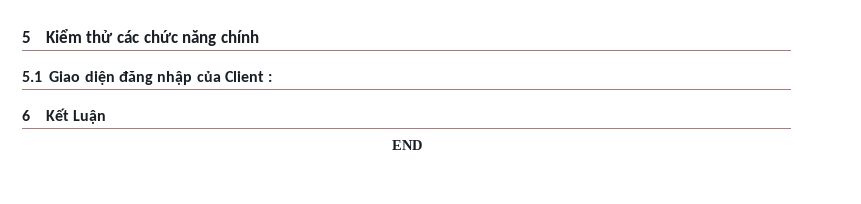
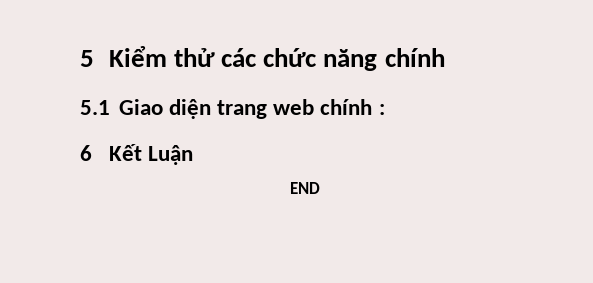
[118,71,264,85] đăng nhập của Client -> [216,99,373,119] trang web chính

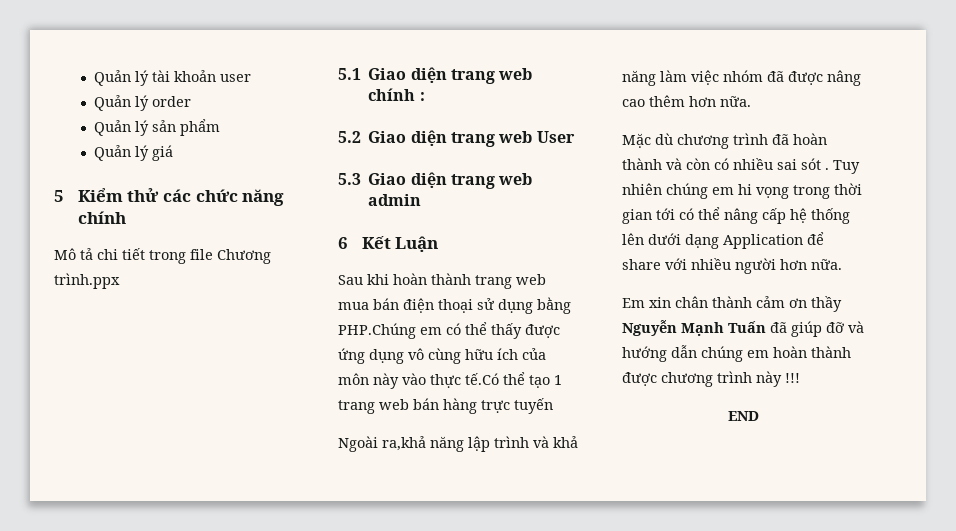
(80, 58) none -> [93,70,251,86] [93,95,191,111] [93,119,220,136] [93,145,173,161] Quản lý tài khoản user // Quản lý order // Quản lý sản phẩm // Quản lý giá //
(445, 57) none -> [54,248,271,264] [54,273,120,289] // Mô tả chi tiết trong file Chương trình.ppx
[80,144,194,165] 6 Kết Luận -> [338,130,575,147] [338,172,533,189] [368,194,422,206] [338,236,439,252] [338,273,546,289] [338,297,571,314] [338,322,560,339] [338,348,546,364] [338,372,562,389] [338,398,553,414] [338,436,578,452] [622,70,861,86] [622,95,751,107] [622,133,827,149] [622,158,860,174] [622,183,862,199] [622,207,850,224] [622,232,824,249] [622,258,842,274] [622,296,842,312] [622,320,864,337] [622,345,851,362] [622,371,800,387] 5.2 Giao diện trang web User // 5.3 Giao diện trang web admin // 6 Kết Luận // Sau khi hoàn thành trang web mua bán điện thoại sử dụng bằng PHP.Chúng em có thể thấy được ứng dụng vô cùng hữu ích của môn này vào thực tế.Có thể tạo 1 trang web bán hàng trực tuyến // Ngoài ra,khả năng lập trình và khả năng làm việc nhóm đã được nâng cao thêm hơn nữa. // Mặc dù chương trình đã hoàn thành và còn có nhiều sai sót . Tuy nhiên chúng em hi vọng trong thời gian tới có thể nâng cấp hệ thống lên dưới dạng Application để share với nhiều người hơn nữa. // Em xin chân thành cảm ơn thầy Nguyễn Mạnh Tuấn đã giúp đỡ và hướng dẫn chúng em hoàn thành được chương trình này !!!

